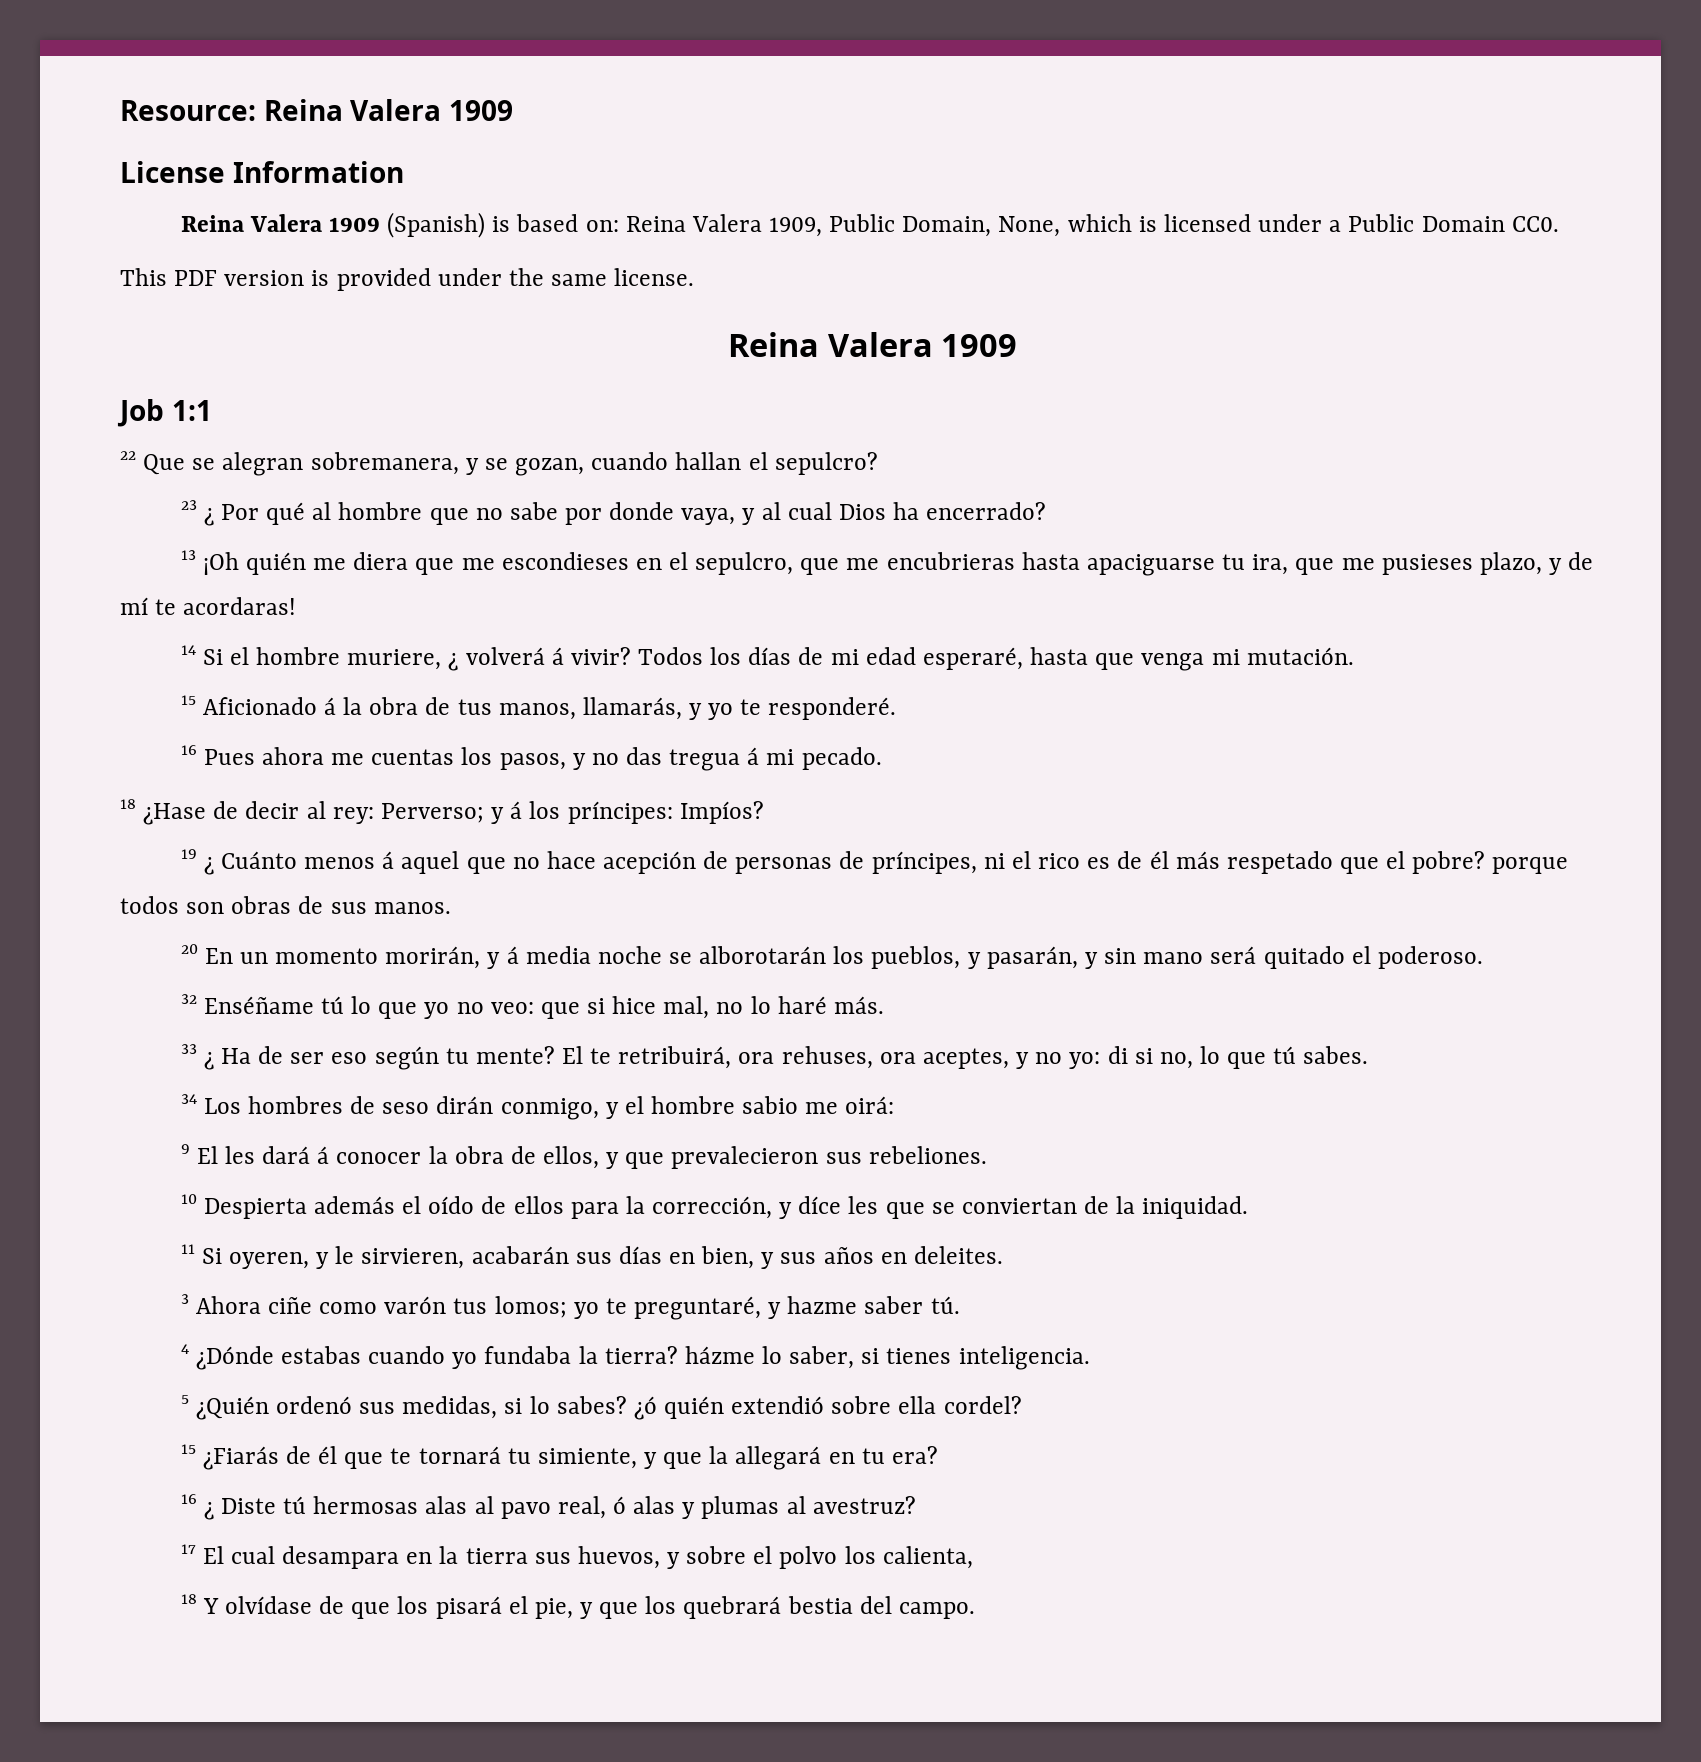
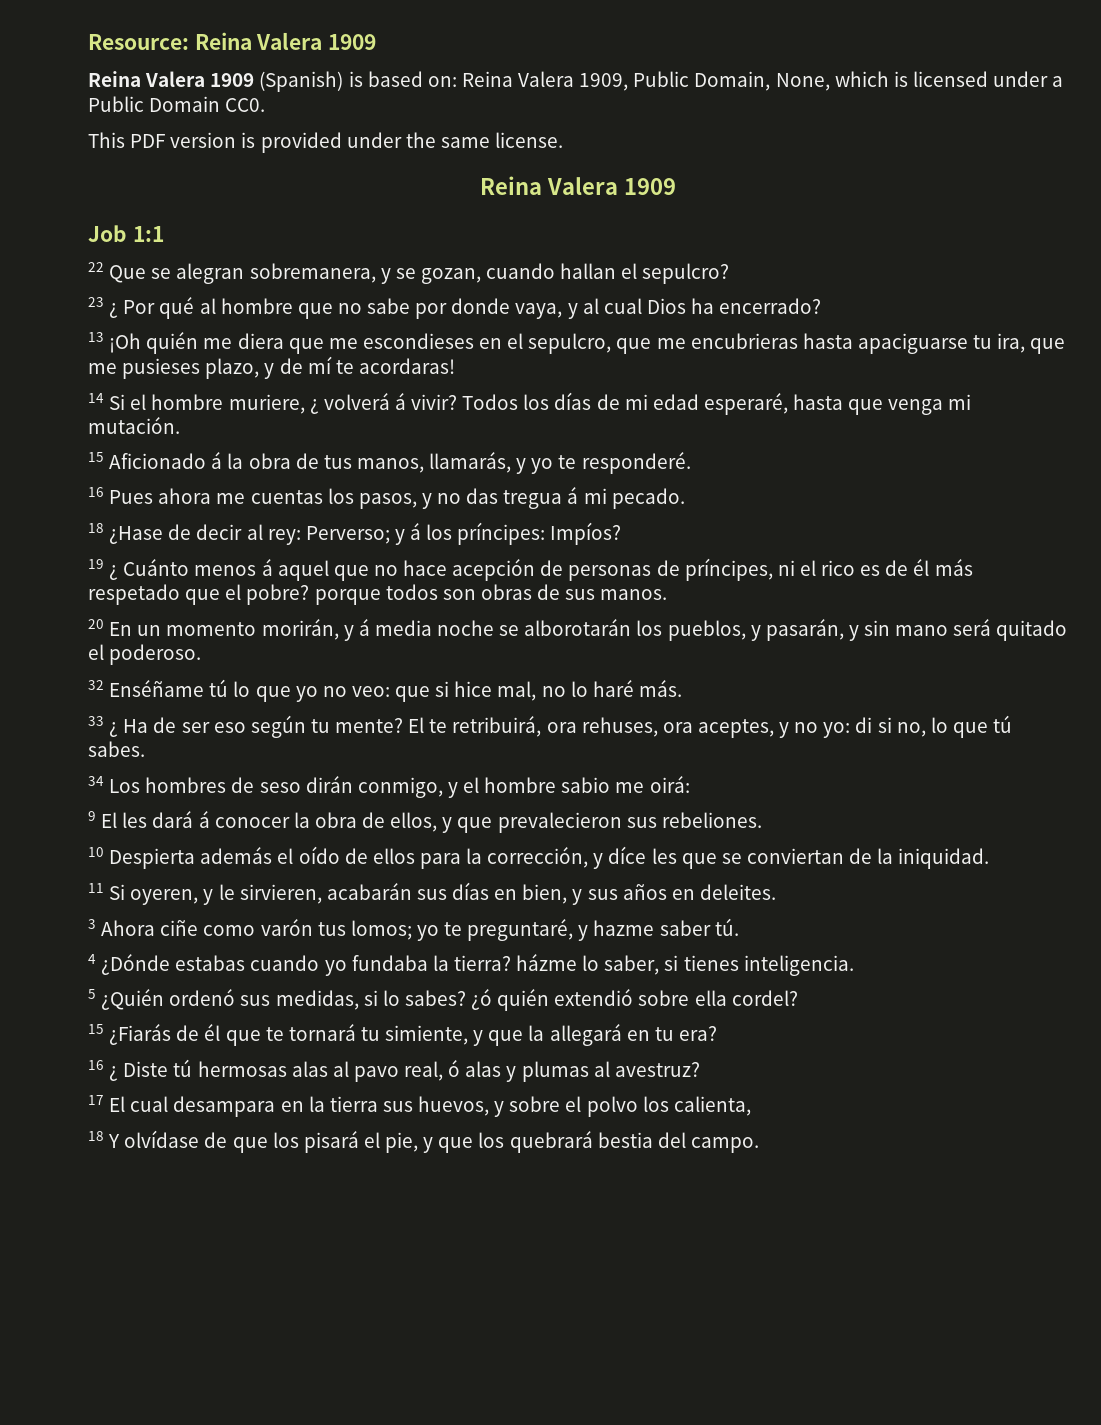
[120,161,404,183] // License Information -> (377, 42) none

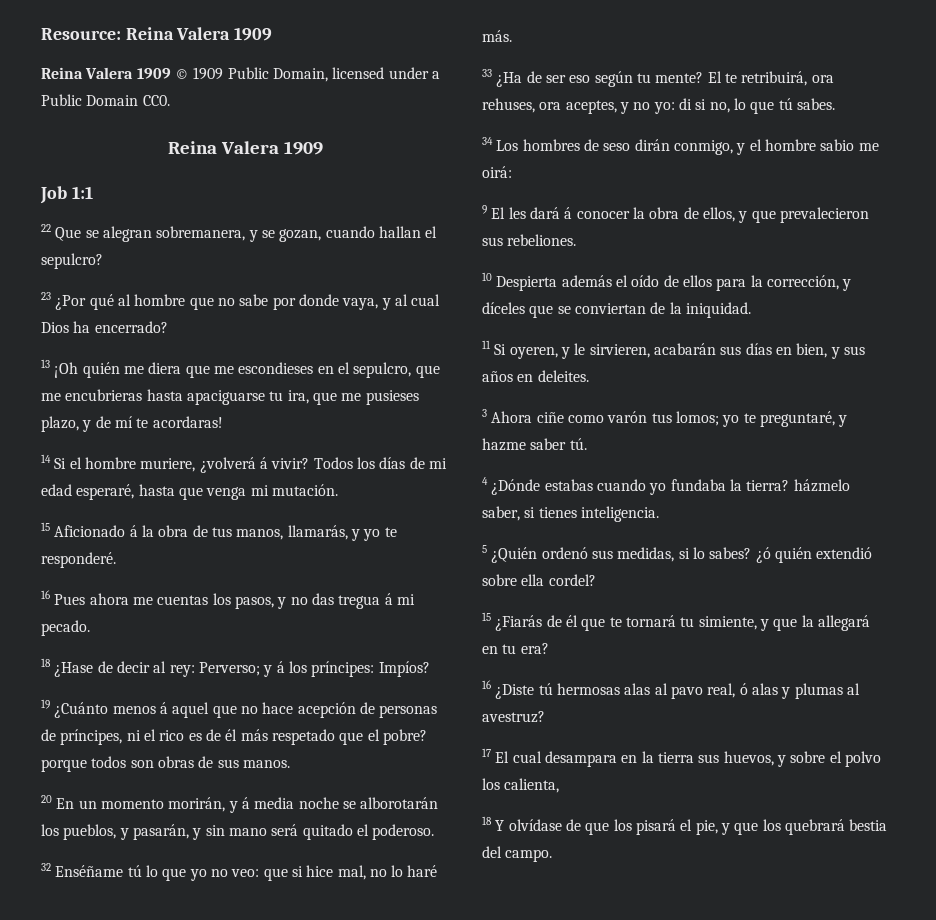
[259,71,908,92] (Spanish) is based on: Reina Valera 1909, Public Domain, None, which is -> [174,67,328,82] © 1909 Public Domain,
[88,132,564,153] // This PDF version is provided under the same license. -> (170, 100) none
[109,300,156,318] ¿ Por -> [55,295,87,310] ¿Por
[309,393,390,414] ¿ volverá -> [199,457,256,473] ¿volverá
[109,559,190,580] ¿ Cuánto -> [54,702,109,718] ¿Cuánto
[109,719,149,737] ¿ Ha -> [496,72,523,87] ¿Ha
[608,846,677,864] díce les -> [482,302,525,314] díceles
[516,954,600,971] házme lo -> [793,479,850,492] házmelo
[109,1061,169,1081] ¿ Diste -> [495,684,535,699] ¿Diste

